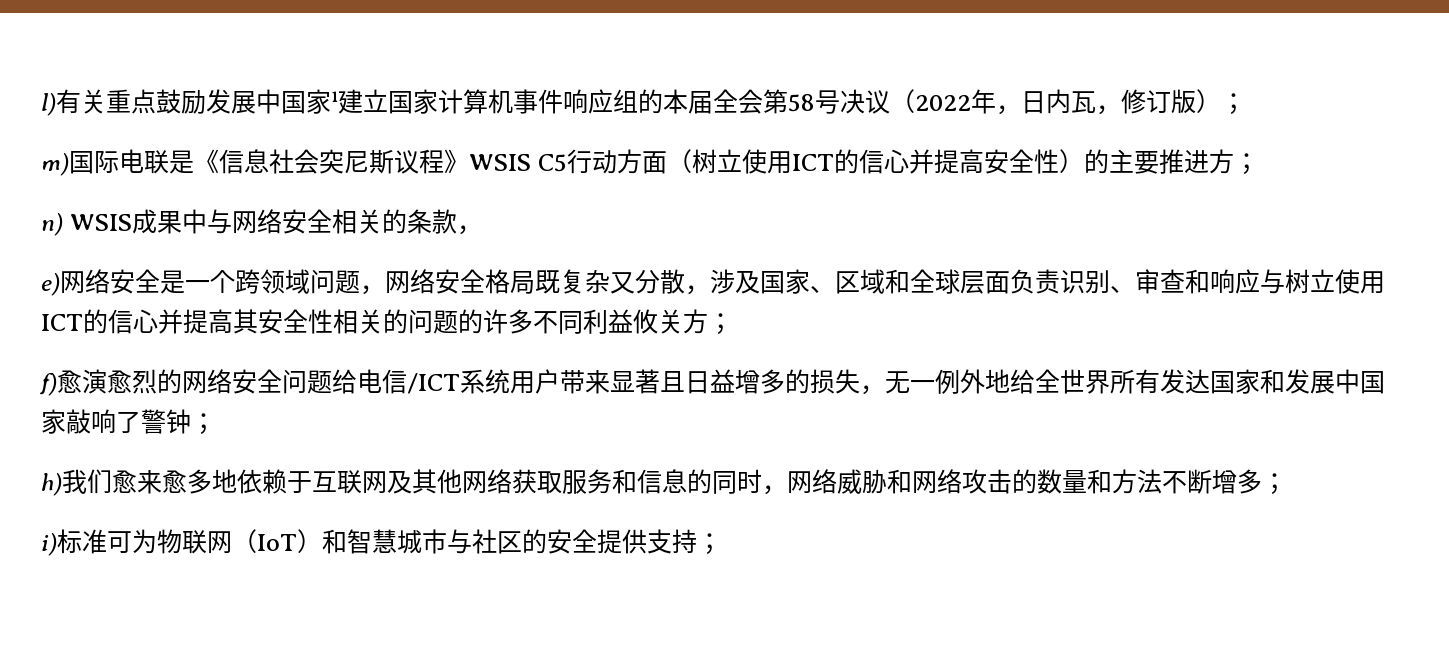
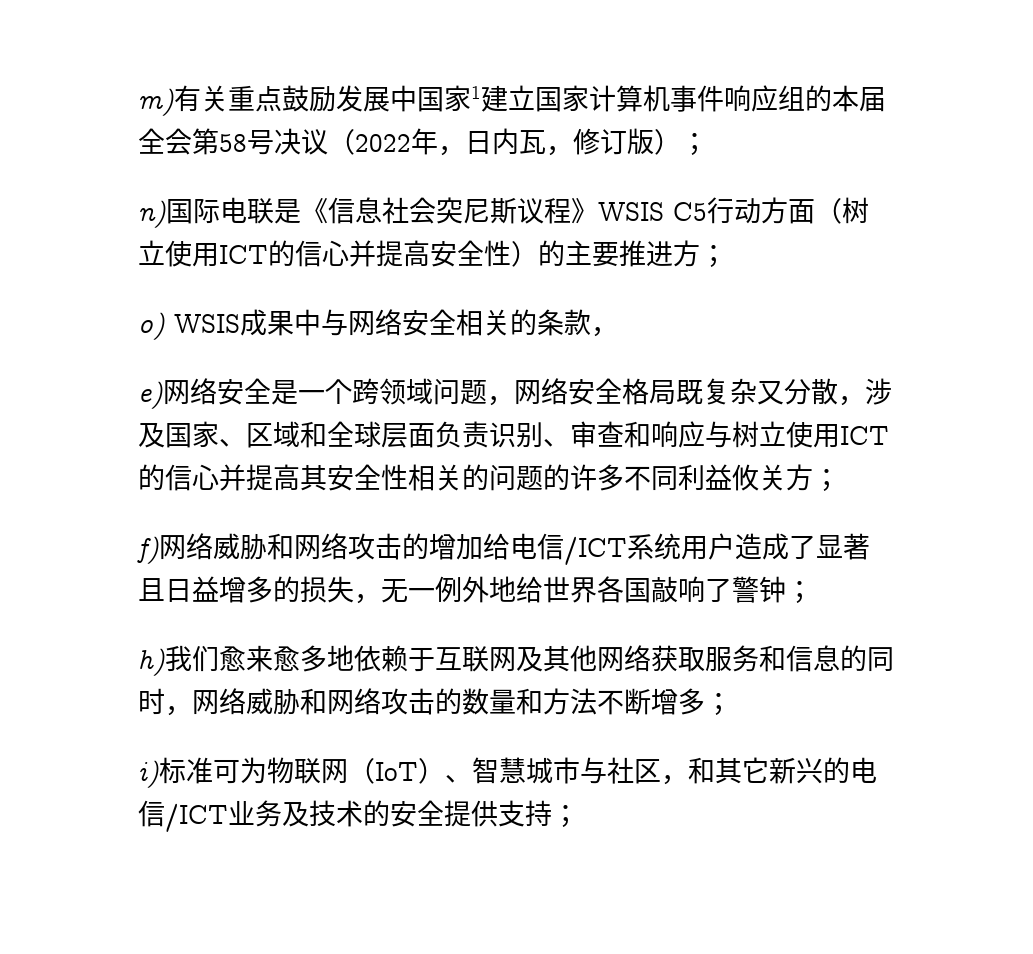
[41,93,56,116] l) -> [138,88,174,116] m)
[41,153,69,176] m) -> [138,200,166,228] n)
[41,213,63,236] n) -> [138,312,165,340] o)
[57,369,333,394] 愈演愈烈的网络安全问题 -> [159,533,483,560] 网络威胁和网络攻击的增加
[560,370,611,394] 带来 -> [735,533,816,560] 造成了
[1035,369,1386,394] [41,409,66,434] 全世界所有发达国家和发展中国家 -> [543,576,651,603] 世界各国
[321,529,347,554] 和 -> [445,775,472,783] 、
(522, 542) none -> [661,757,877,785] [138,800,363,832] ，和其它新兴的电信/ICT业务及技术

